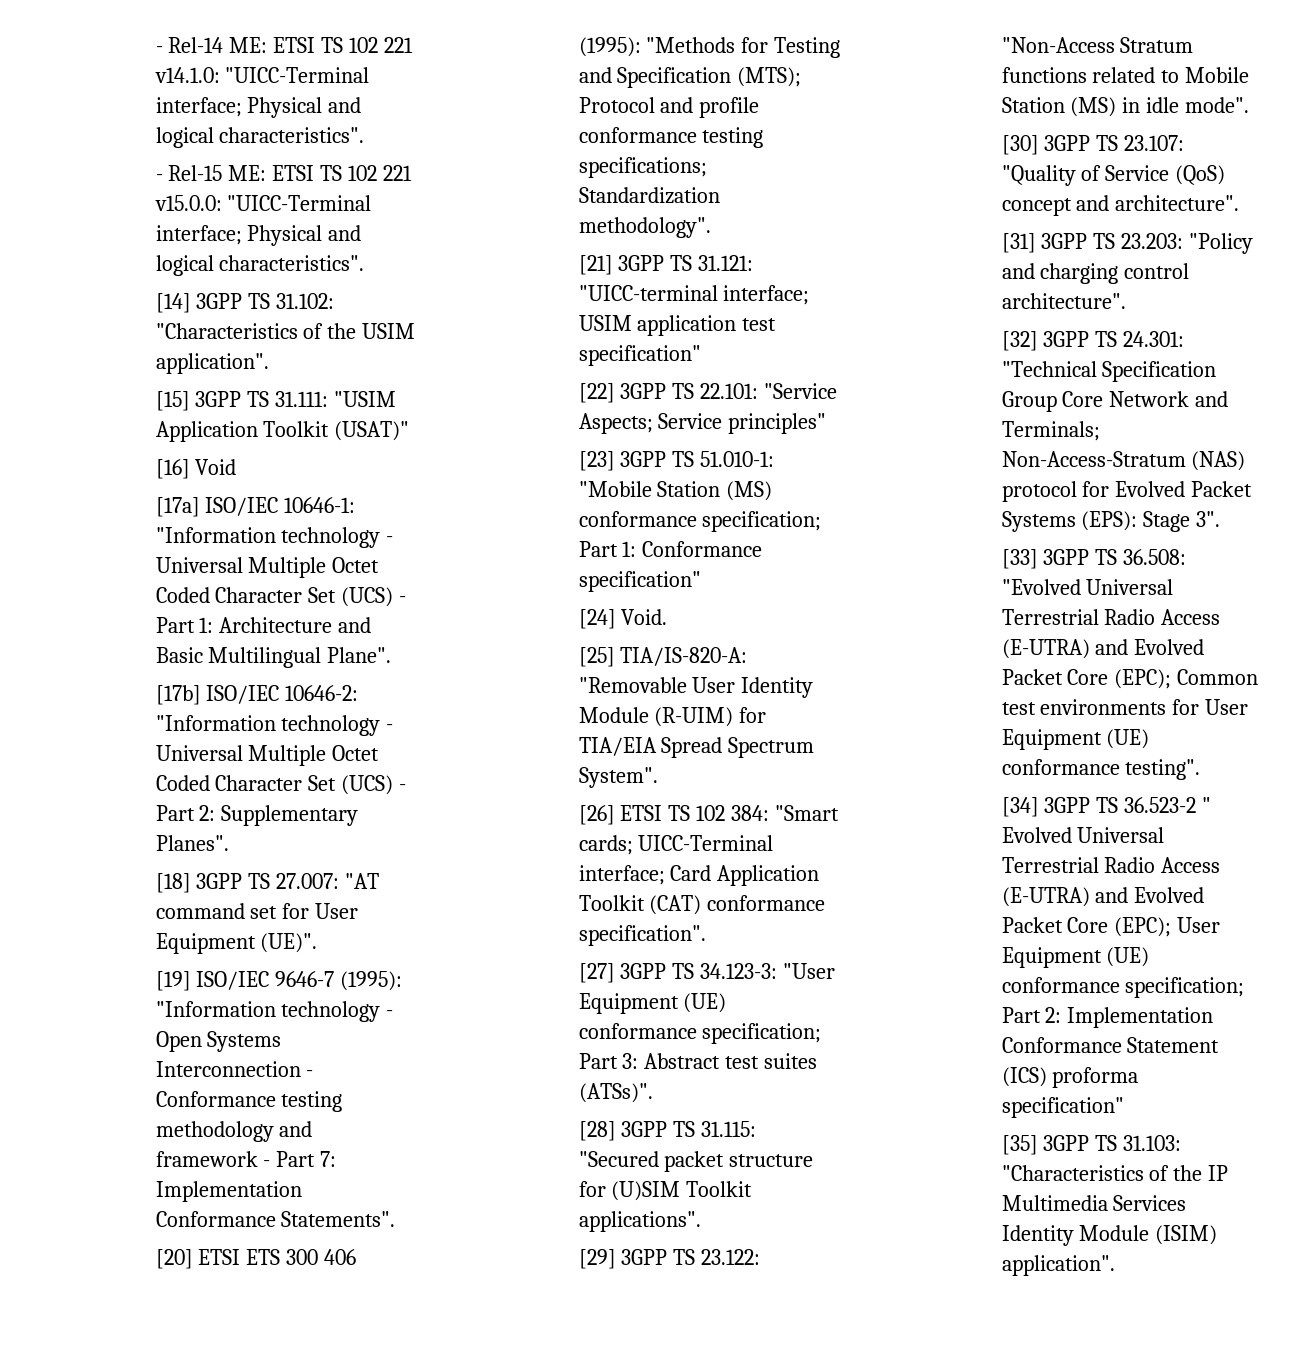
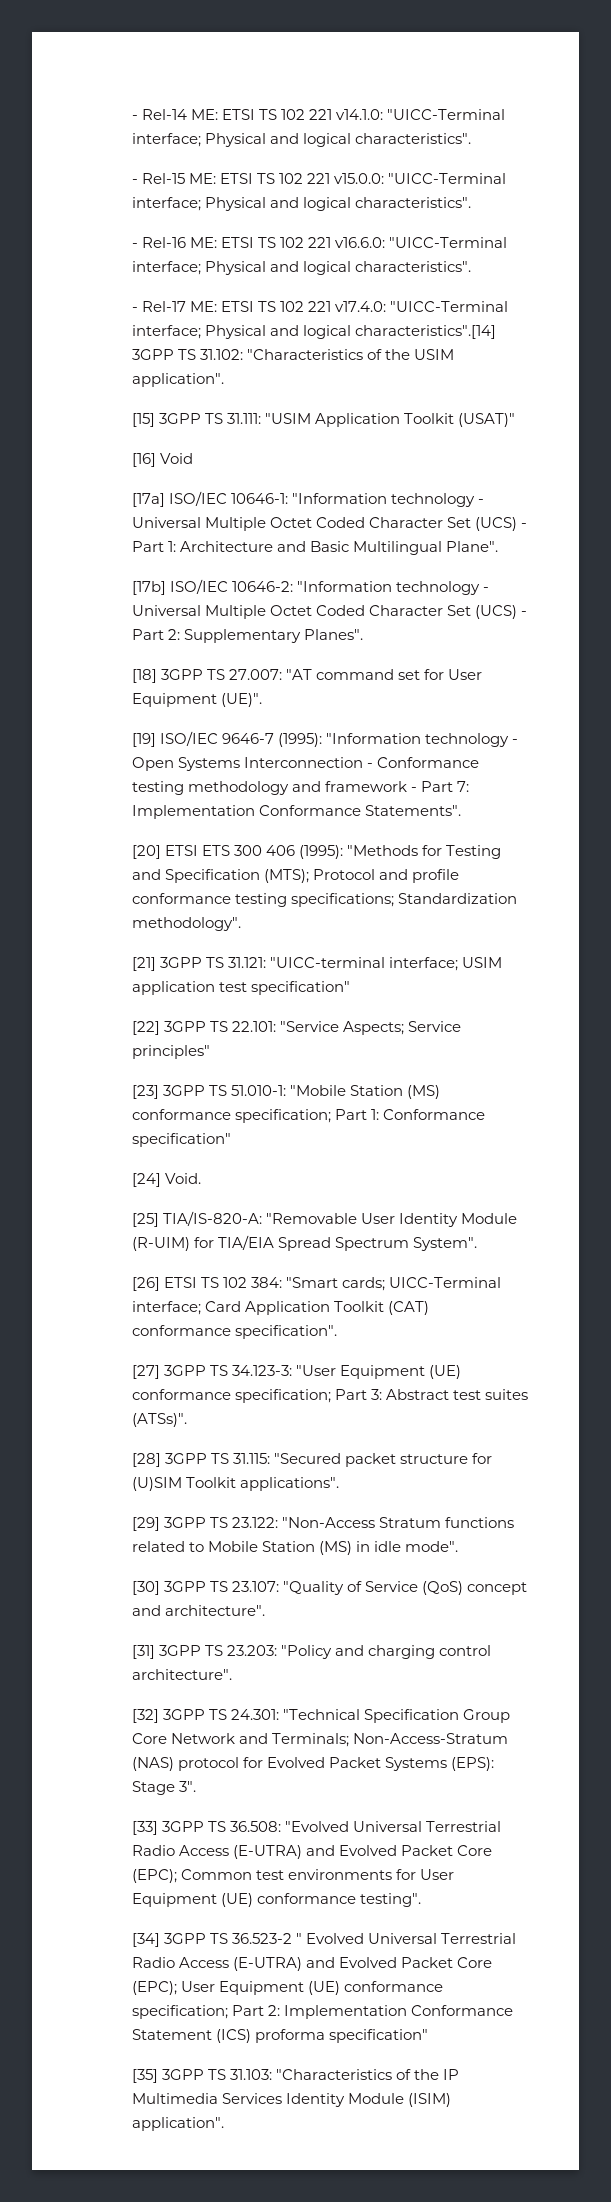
[155,293,191,313] [14] -> [131,237,508,248] [131,261,471,275] [131,301,509,312] [131,325,496,339] - Rel-16 ME: ETSI TS 102 221 v16.6.0: "UICC-Terminal interface; Physical and logical characteristics". // - Rel-17 ME: ETSI TS 102 221 v17.4.0: "UICC-Terminal interface; Physical and logical characteristics".[14]

